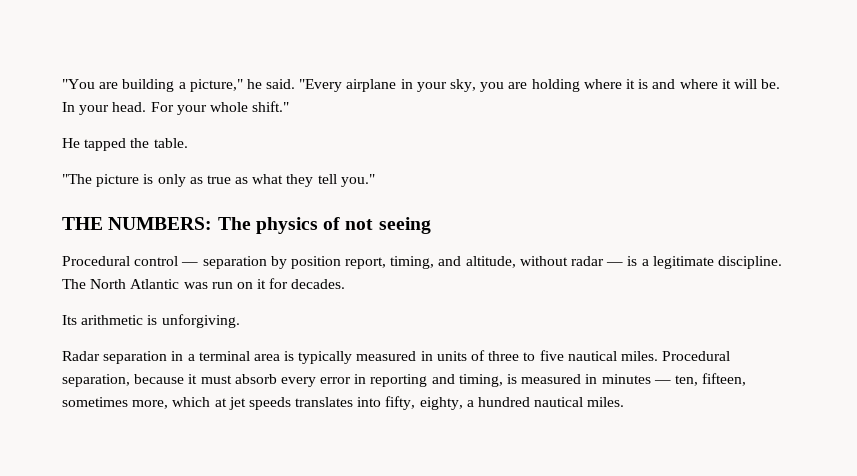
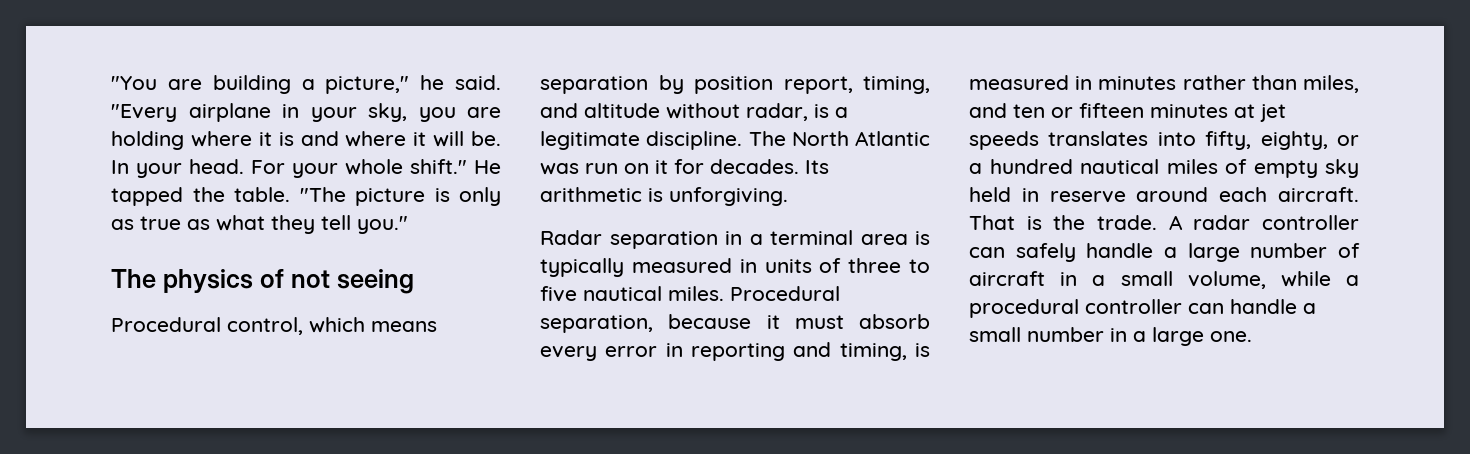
(290, 106) // -> (467, 166) none
(188, 143) // -> (290, 194) none
[62,217,213,230] THE NUMBERS: -> (408, 225) none
[134,256,199,266] control — -> [227,317,437,335] control, which means
[465,256,624,268] altitude, without radar — -> [584,103,808,121] altitude without radar,
(346, 284) // -> (799, 166) none
[653,373,747,386] [62,397,211,409] — ten, fifteen, sometimes more, which -> [1182,75,1359,93] [969,103,1228,118] rather than miles, and ten or fifteen minutes
(463, 403) none -> [1337,135,1359,146] or
[587,397,625,407] miles. -> [1166,159,1359,178] [969,187,1359,203] [969,215,1359,230] [969,243,1360,262] [969,271,1359,289] [969,299,1316,318] [969,327,1252,346] miles of empty sky held in reserve around each aircraft. That is the trade. A radar controller can safely handle a large number of aircraft in a small volume, while a procedural controller can handle a small number in a large one.

